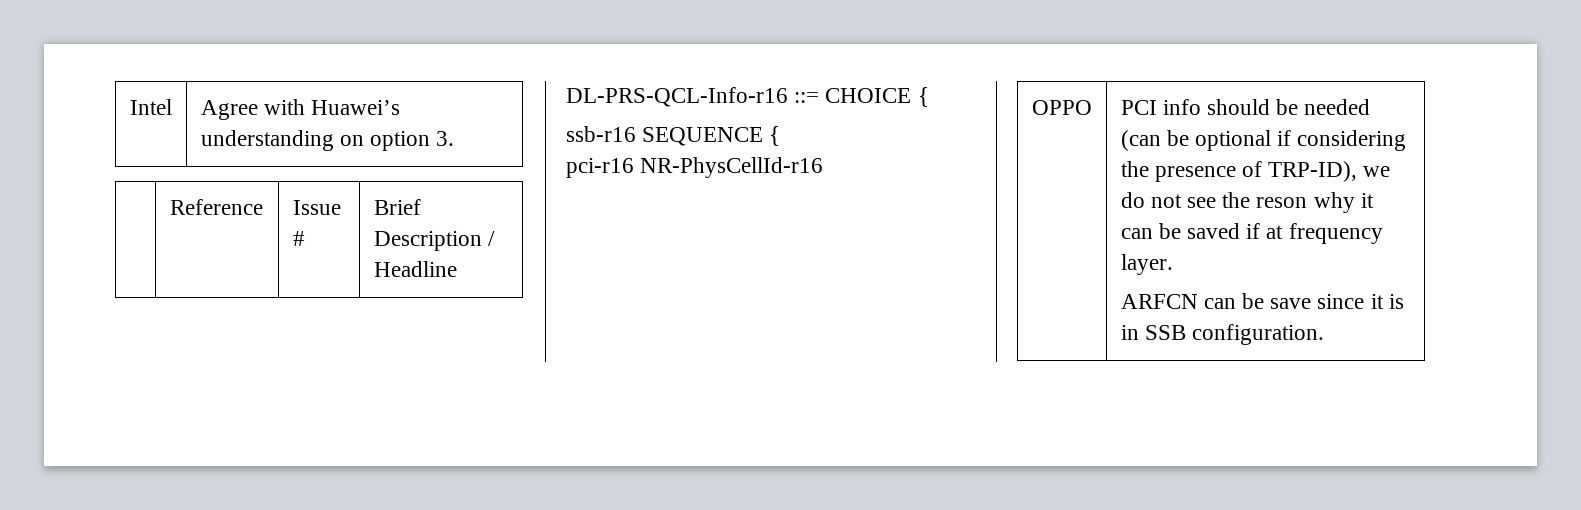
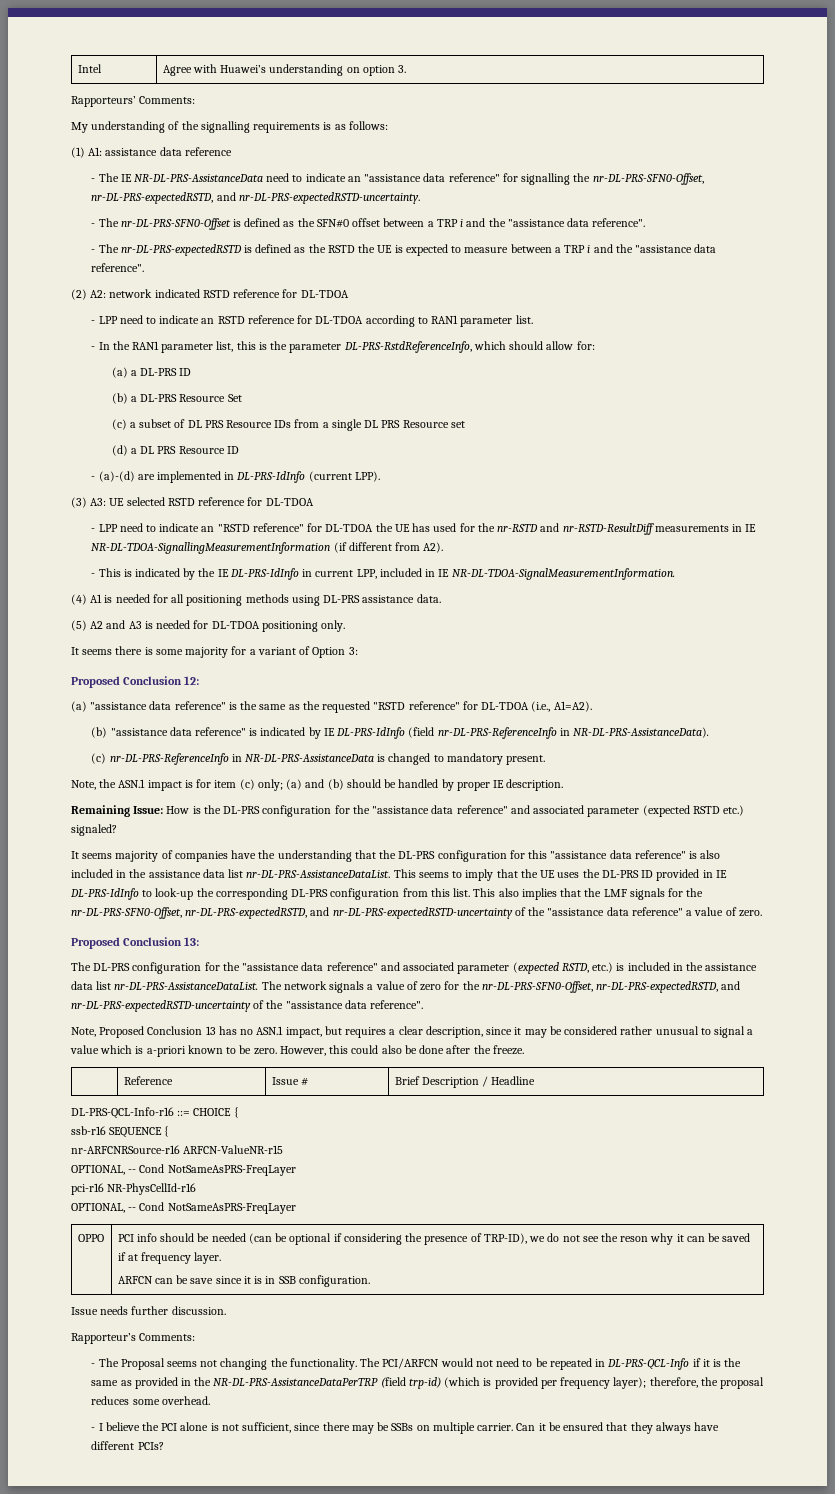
(455, 138) none -> [71,96,196,107] [71,121,388,133] [71,147,232,158] [91,173,704,185] [91,192,420,204] [91,218,646,230] [91,244,717,256] [91,263,145,272] [71,289,349,300] [91,315,533,327] [91,341,595,353] [111,367,192,378] [111,393,242,404] [111,419,465,431] [111,445,239,456] [91,471,380,483] [71,497,314,508] [91,523,757,535] [91,542,444,554] [91,568,675,580] [71,594,441,606] [71,620,346,632] [71,646,358,658] [71,676,200,688] [71,701,592,713] [91,727,710,739] [91,753,546,765] [71,779,564,791] [71,805,745,817] [71,824,117,836] [71,850,721,862] [71,869,727,881] [70,888,704,900] [71,907,762,919] [71,937,200,949] [71,962,758,974] [71,981,741,993] [71,1000,424,1012] [71,1026,754,1038] [70,1045,524,1057] // Rapporteurs’ Comments: // My understanding of the signalling requirements is as follows: // (1) A1: assistance data reference // - The IE NR-DL-PRS-AssistanceData need to indicate an "assistance data reference" for signalling the nr-DL-PRS-SFN0-Offset, nr-DL-PRS-expectedRSTD, and nr-DL-PRS-expectedRSTD-uncertainty. // - The nr-DL-PRS-SFN0-Offset is defined as the SFN#0 offset between a TRP i and the "assistance data reference". // - The nr-DL-PRS-expectedRSTD is defined as the RSTD the UE is expected to measure between a TRP i and the "assistance data reference". // (2) A2: network indicated RSTD reference for DL-TDOA // - LPP need to indicate an RSTD reference for DL-TDOA according to RAN1 parameter list. // - In the RAN1 parameter list, this is the parameter DL-PRS-RstdReferenceInfo, which should allow for: // (a) a DL-PRS ID // (b) a DL-PRS Resource Set // (c) a subset of DL PRS Resource IDs from a single DL PRS Resource set // (d) a DL PRS Resource ID // - (a)-(d) are implemented in DL-PRS-IdInfo (current LPP). // (3) A3: UE selected RSTD reference for DL-TDOA // - LPP need to indicate an "RSTD reference" for DL-TDOA the UE has used for the nr-RSTD and nr-RSTD-ResultDiff measurements in IE NR-DL-TDOA-SignallingMeasurementInformation (if different from A2). // - This is indicated by the IE DL-PRS-IdInfo in current LPP, included in IE NR-DL-TDOA-SignalMeasurementInformation. // (4) A1 is needed for all positioning methods using DL-PRS assistance data. // (5) A2 and A3 is needed for DL-TDOA positioning only. // It seems there is some majority for a variant of Option 3: // Proposed Conclusion 12: // (a) "assistance data reference" is the same as the requested "RSTD reference" for DL-TDOA (i.e., A1=A2). // (b) "assistance data reference" is indicated by IE DL-PRS-IdInfo (field nr-DL-PRS-ReferenceInfo in NR-DL-PRS-AssistanceData). // (c) nr-DL-PRS-ReferenceInfo in NR-DL-PRS-AssistanceData is changed to mandatory present. // Note, the ASN.1 impact is for item (c) only; (a) and (b) should be handled by proper IE description. // Remaining Issue: How is the DL-PRS configuration for the "assistance data reference" and associated parameter (expected RSTD etc.) signaled? // It seems majority of companies have the understanding that the DL-PRS configuration for this "assistance data reference" is also included in the assistance data list nr-DL-PRS-AssistanceDataList. This seems to imply that the UE uses the DL-PRS ID provided in IE DL-PRS-IdInfo to look-up the corresponding DL-PRS configuration from this list. This also implies that the LMF signals for the nr-DL-PRS-SFN0-Offset, nr-DL-PRS-expectedRSTD, and nr-DL-PRS-expectedRSTD-uncertainty of the "assistance data reference" a value of zero. // Proposed Conclusion 13: // The DL-PRS configuration for the "assistance data reference" and associated parameter (expected RSTD, etc.) is included in the assistance data list nr-DL-PRS-AssistanceDataList. The network signals a value of zero for the nr-DL-PRS-SFN0-Offset, nr-DL-PRS-expectedRSTD, and nr-DL-PRS-expectedRSTD-uncertainty of the "assistance data reference". // Note, Proposed Conclusion 13 has no ASN.1 impact, but requires a clear description, since it may be considered rather unusual to signal a value which is a-priori known to be zero. However, this could also be done after the freeze.
[566,157,824,178] pci-r16 NR-PhysCellId-r16 -> [71,1145,284,1154] [71,1164,296,1176] [71,1183,197,1195] [71,1202,296,1214] nr-ARFCNRSource-r16 ARFCN-ValueNR-r15 // OPTIONAL, -- Cond NotSameAsPRS-FreqLayer // pci-r16 NR-PhysCellId-r16 // OPTIONAL, -- Cond NotSameAsPRS-FreqLayer
(1324, 334) none -> [71,1306,226,1315] [71,1333,196,1344] [91,1358,742,1370] [91,1377,765,1389] [91,1396,210,1405] [91,1422,720,1434] [91,1441,164,1450] // Issue needs further discussion. // Rapporteur’s Comments: // - The Proposal seems not changing the functionality. The PCI/ARFCN would not need to be repeated in DL-PRS-QCL-Info if it is the same as provided in the NR-DL-PRS-AssistanceDataPerTRP (field trp-id) (which is provided per frequency layer); therefore, the proposal reduces some overhead. // - I believe the PCI alone is not sufficient, since there may be SSBs on multiple carrier. Can it be ensured that they always have different PCIs?

